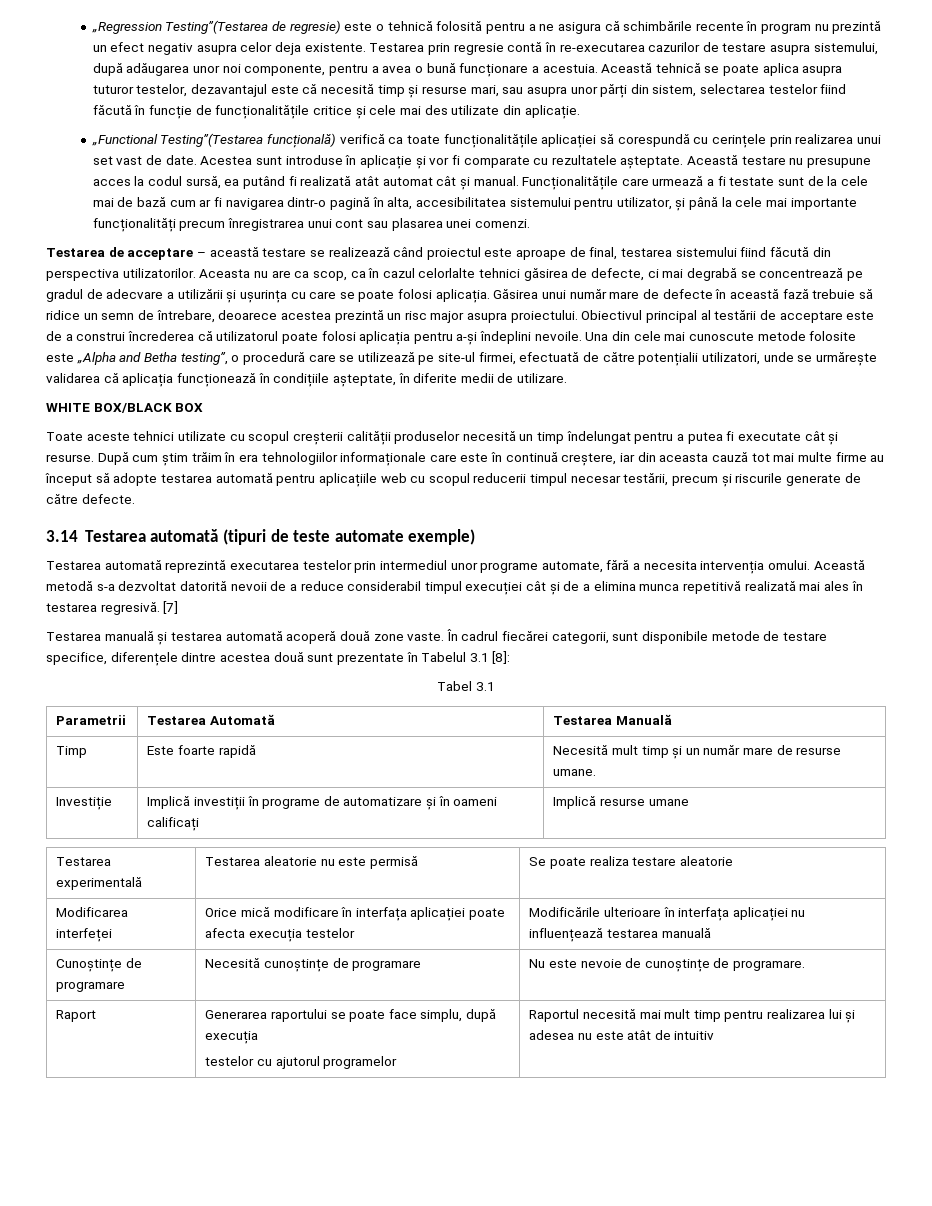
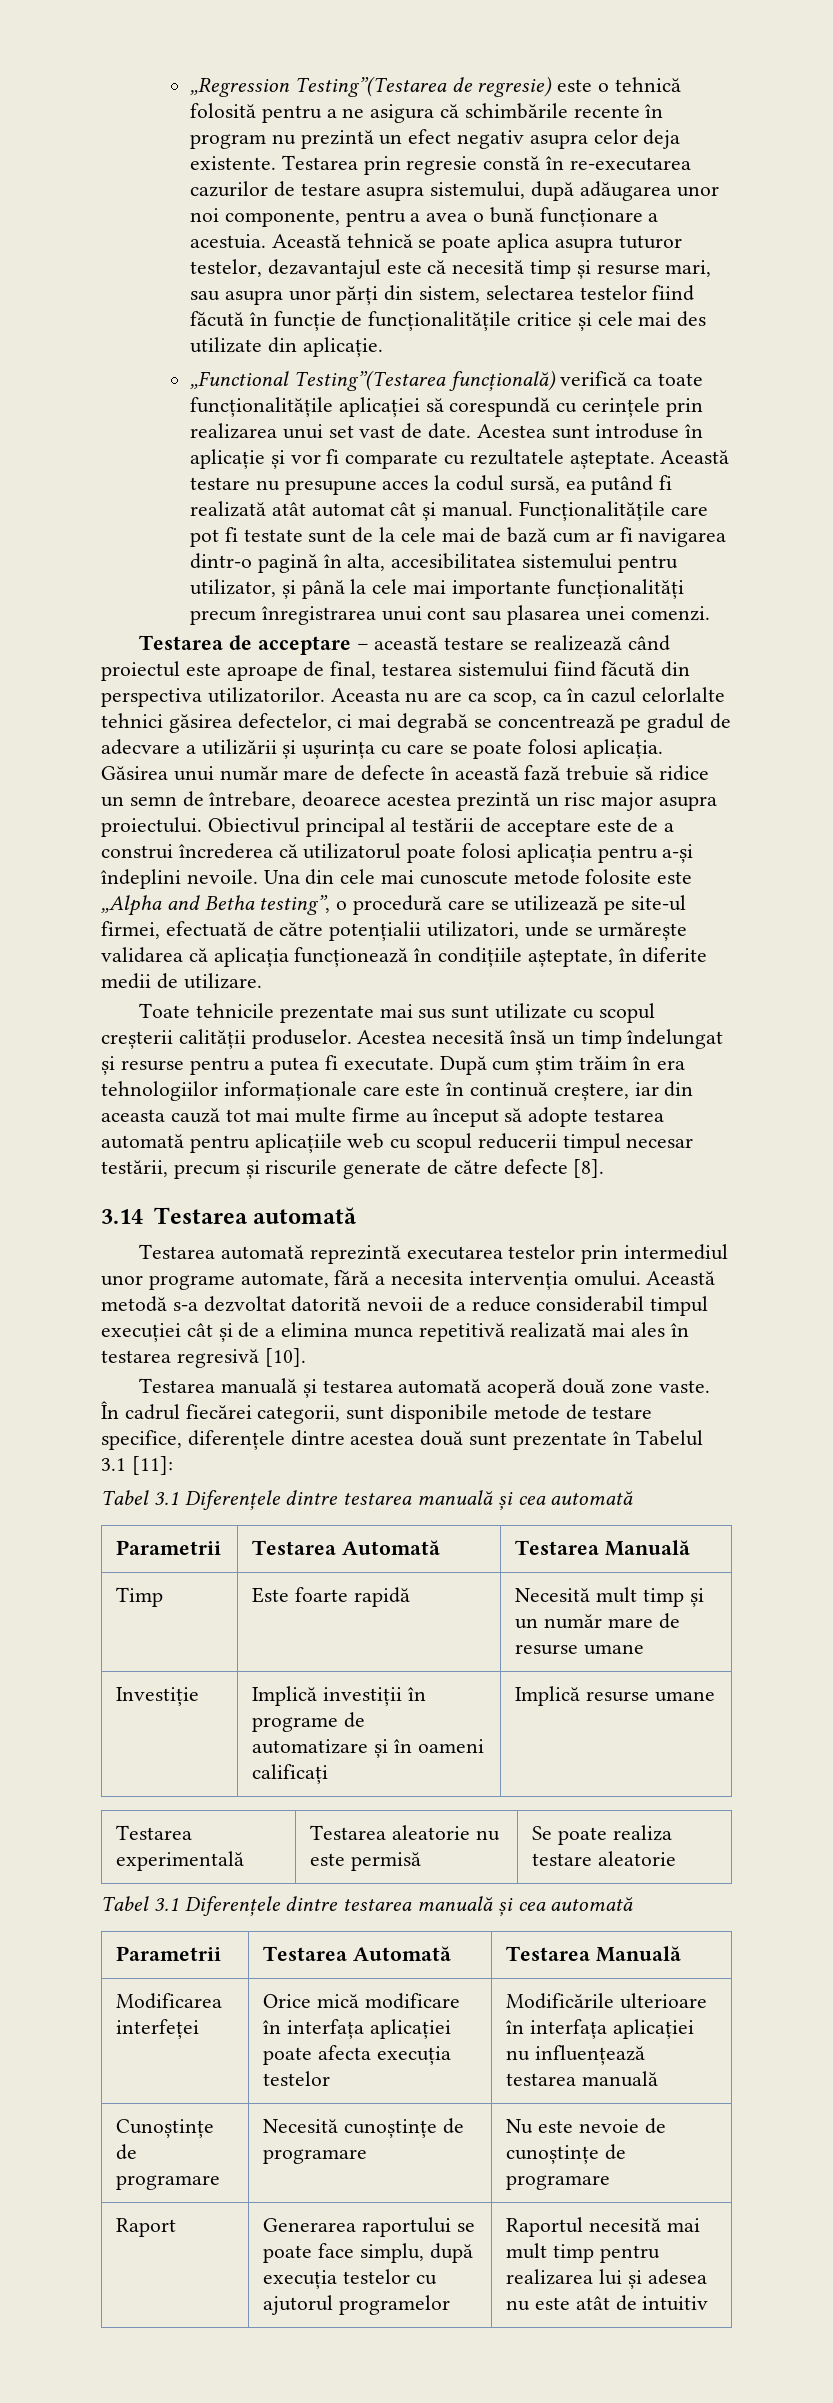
[507,42,543,52] contă -> [483,156,541,170] constă
[652,176,715,186] urmează a -> [190,529,220,547] pot
[571,268,645,281] de defecte, -> [237,713,332,731] defectelor,
[46,403,204,413] [46,431,175,441] WHITE BOX/BLACK BOX // Toate aceste tehnici -> [139,1003,490,1023] Toate tehnicile prezentate mai sus sunt
[394,431,516,444] produselor necesită -> [251,1029,547,1049] produselor. Acestea necesită însă
(631, 437) none -> [101,1056,184,1075] și resurse
[737,431,839,445] [46,454,94,462] executate cât și resurse. -> [343,1057,434,1071] executate.
[81,494,135,504] defecte. -> [503,1159,605,1178] defecte [8].
[222,529,476,545] (tipuri de teste automate exemple) -> (358, 1215) none
[100,601,179,615] regresivă. [7] -> [176,1348,306,1368] regresivă [10].
[492,651,511,664] [437,681,495,691] [8]: // Tabel 3.1 -> [131,1456,173,1475] [101,1490,634,1510] [11]: // Tabel 3.1 Diferențele dintre testarea manuală și cea automată
[553,769,597,776] umane. -> [583,1644,644,1655] umane
(733, 861) none -> [101,1896,634,1916] [116,1946,222,1961] [263,1946,451,1961] [506,1946,681,1962] // Tabel 3.1 Diferențele dintre testarea manuală și cea automată // Parametrii | Testarea Automată | Testarea Manuală
[733,960,806,971] programare. -> [506,2175,611,2190] programare
(259, 1037) // -> (338, 2279) none

